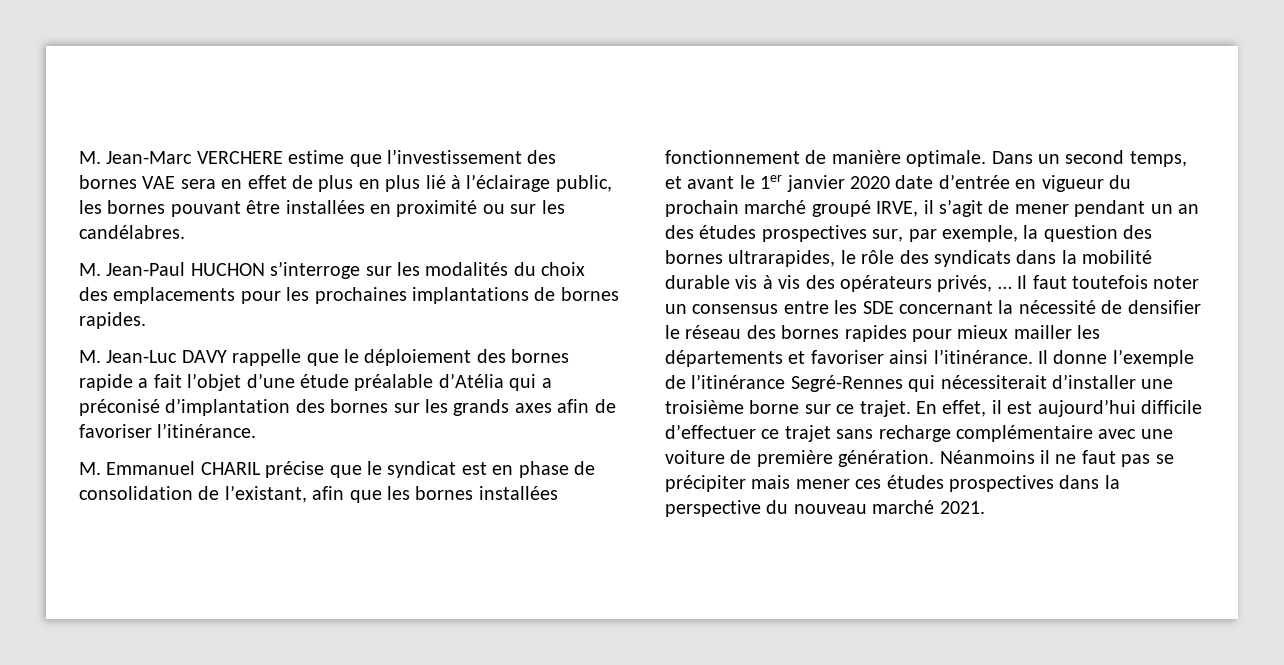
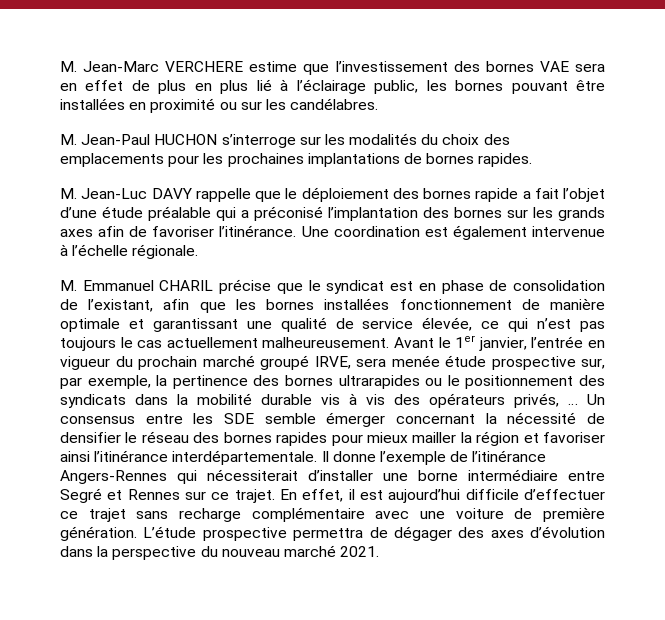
[438,373,504,388] d’Atélia -> (211, 213) none
[165,398,291,416] d’implantation -> [328,207,418,221] l’implantation
(257, 430) none -> [301,225,606,240] [60,244,199,259] Une coordination est également intervenue à l’échelle régionale.
[906,150,1187,167] [665,174,1010,192] optimale. Dans un second temps, et avant le 1er janvier 2020 date d’entrée -> [60,317,605,332] [60,335,584,351] optimale et garantissant une qualité de service élevée, ce qui n’est pas toujours le cas actuellement malheureusement. Avant le 1er janvier, l’entrée
[923,199,1199,217] [665,225,867,242] il s’agit de mener pendant un an des études prospectives -> [356,355,576,370] sera menée étude prospective
[1043,225,1153,242] [665,250,895,267] question des bornes ultrarapides, le rôle -> [172,375,574,389] pertinence des bornes ultrarapides ou le positionnement
[1017,275,1200,289] [665,304,687,314] Il faut toutefois noter un -> [587,394,605,405] Un
(894, 307) none -> [264,412,386,427] semble émerger
[1077,325,1101,339] [665,350,783,367] les départements -> [460,431,520,446] la région
[933,349,1033,364] l’itinérance. -> [94,450,318,465] l’itinérance interdépartementale.
[790,375,903,392] Segré-Rennes -> [60,470,167,484] Angers-Rennes
[665,400,800,414] troisième borne -> [418,469,605,481] [60,488,180,503] borne intermédiaire entre Segré et Rennes
[939,450,1174,467] [665,475,1054,492] Néanmoins il ne faut pas se précipiter mais mener ces études prospectives -> [143,526,605,541] L’étude prospective permettra de dégager des axes d’évolution

